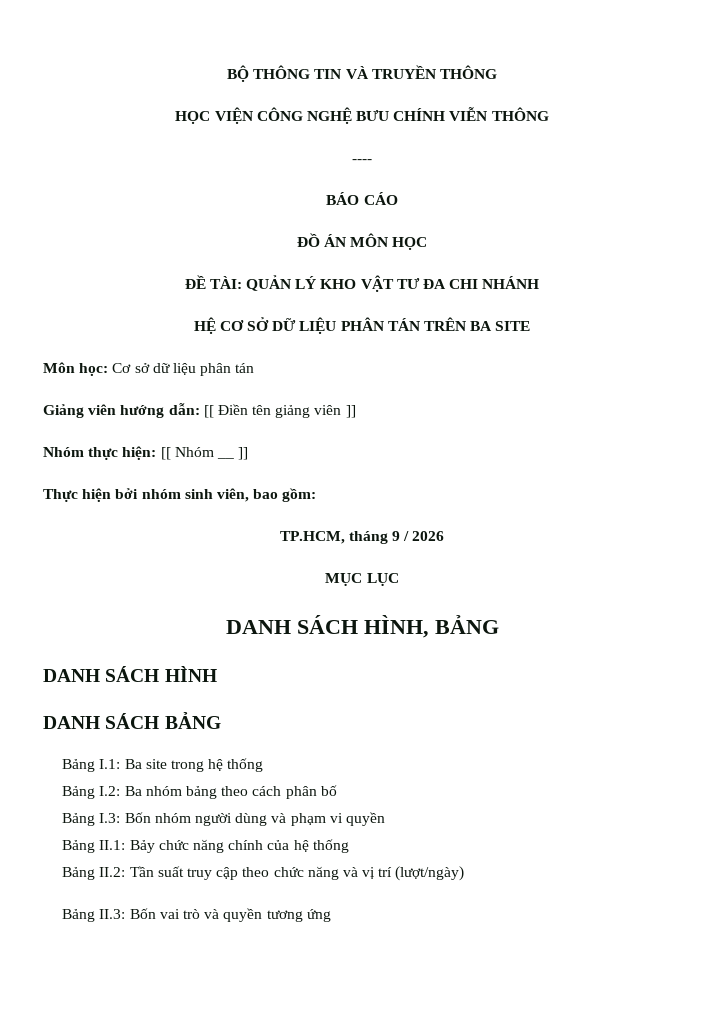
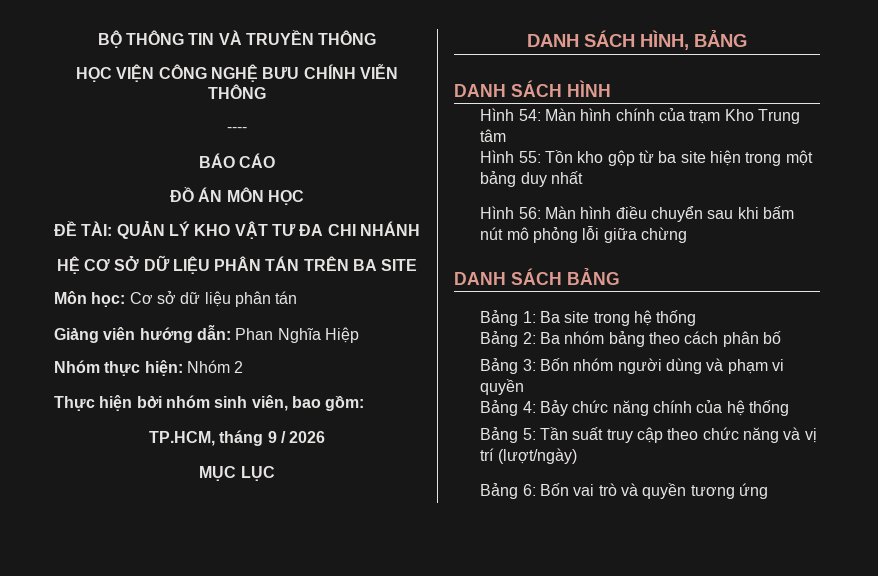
[203,404,356,418] [[ Điền tên giảng viên ]] -> [235,327,359,343] Phan Nghĩa Hiệp
[160,447,214,460] [216,447,249,460] [[ Nhóm __ ]] -> [186,360,244,373] Nhóm 2
(217, 674) none -> [480,108,801,124] [480,129,507,142] [480,150,813,166] [480,171,584,187] [480,206,795,222] [480,226,688,243] // Hình 54: Màn hình chính của trạm Kho Trung tâm // Hình 55: Tồn kho gộp từ ba site hiện trong một bảng duy nhất // Hình 56: Màn hình điều chuyển sau khi bấm nút mô phỏng lỗi giữa chừng
[99,759,121,769] I.1: -> [522,311,536,323] 1:
[99,786,121,796] I.2: -> [522,332,536,344] 2:
[99,813,121,823] I.3: -> [522,359,536,371] 3:
[99,840,126,850] II.1: -> [522,401,536,413] 4:
[99,867,126,877] II.2: -> [522,428,536,440] 5:
[99,909,126,919] II.3: -> [522,484,536,496] 6:

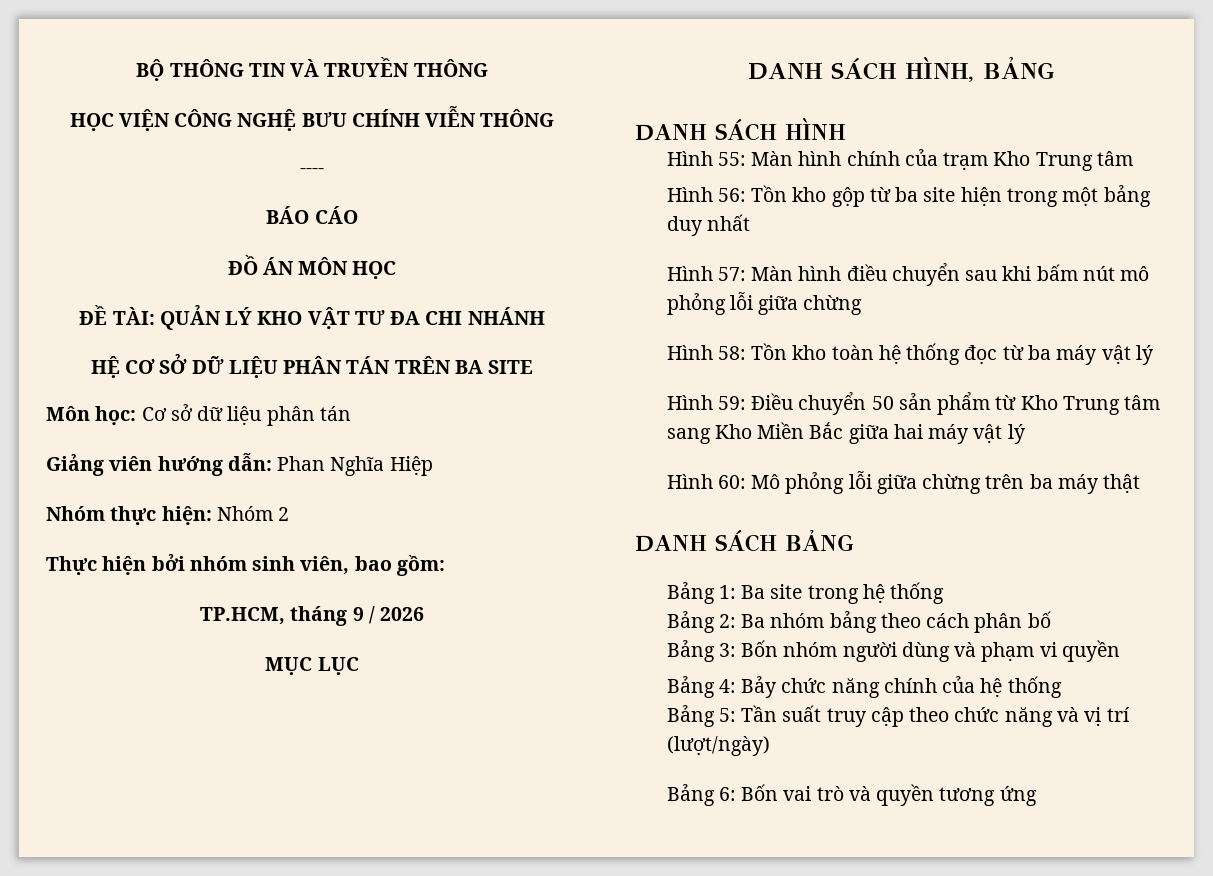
[518,109,541,121] 54: -> [717,152,746,166] 55:
[518,151,541,163] 55: -> [717,188,746,202] 56:
[518,207,541,219] 56: -> [717,267,746,281] 57:
(688, 235) none -> [666,343,1154,365] [666,392,1161,415] [666,422,1026,444] [666,471,1141,494] // Hình 58: Tồn kho toàn hệ thống đọc từ ba máy vật lý // Hình 59: Điều chuyển 50 sản phẩm từ Kho Trung tâm sang Kho Miền Bắc giữa hai máy vật lý // Hình 60: Mô phỏng lỗi giữa chừng trên ba máy thật

